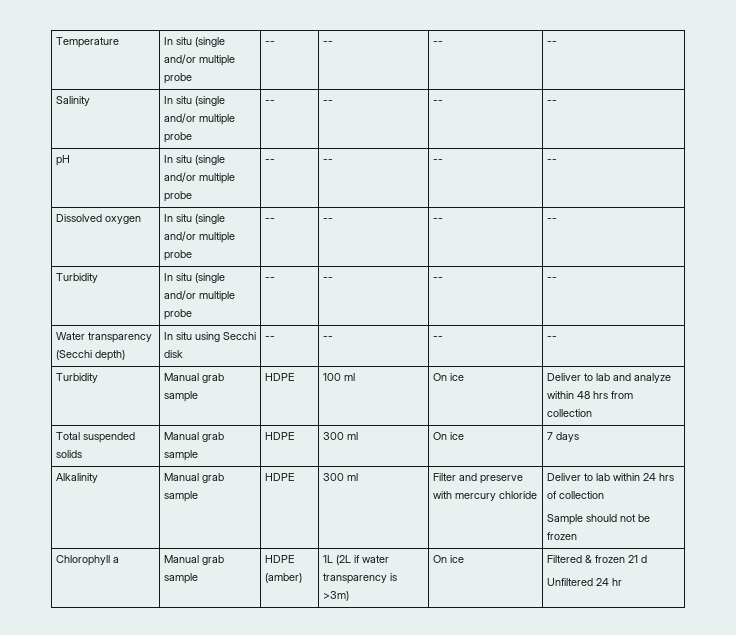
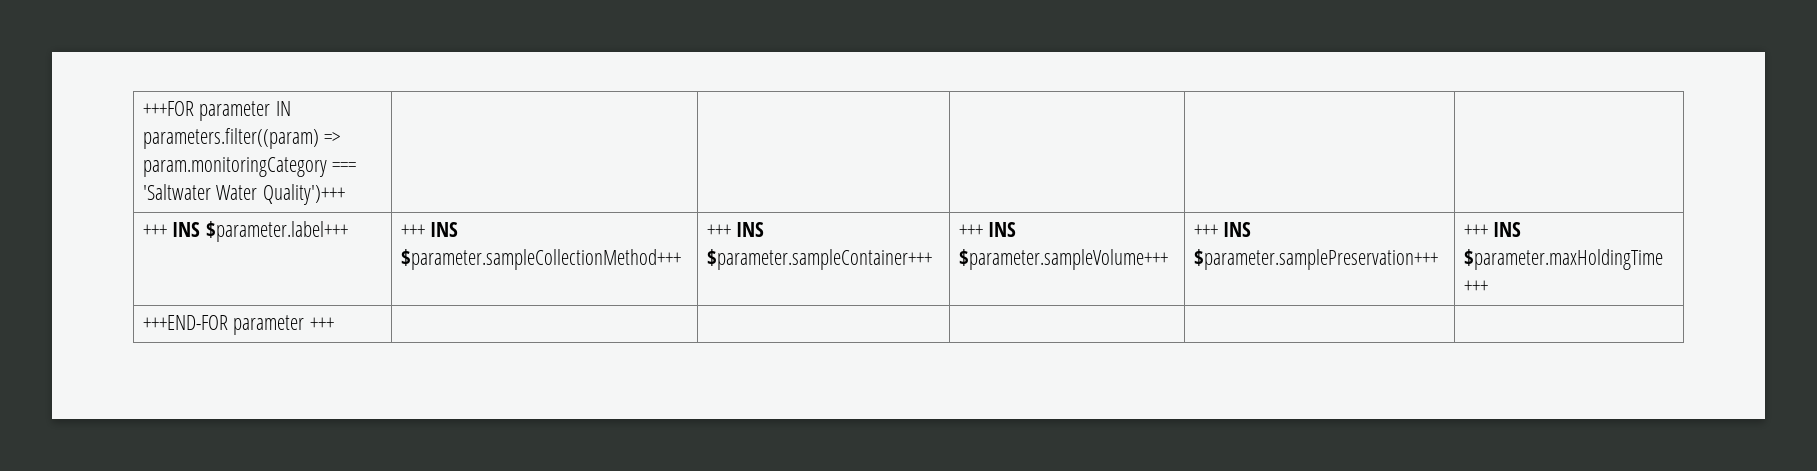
[55,37,119,48] [163,37,225,47] [163,54,235,66] [163,73,192,84] [264,41,275,45] [322,41,333,45] [432,41,443,45] [546,41,557,45] [55,96,90,106] [163,96,225,106] [163,113,235,125] [163,132,192,143] [264,100,275,104] [322,100,333,104] [432,100,443,104] [546,100,557,104] [55,155,70,166] [163,155,225,165] [163,172,235,184] [163,191,192,202] [264,159,275,163] [322,159,333,163] [432,159,443,163] [546,159,557,163] [55,214,141,224] [163,214,225,224] [163,231,235,243] [163,250,192,261] [264,218,275,222] [322,218,333,222] [432,218,443,222] [546,218,557,222] [55,273,98,283] [163,273,225,283] [163,290,235,302] [163,309,192,320] [264,277,275,281] [322,277,333,281] [432,277,443,281] [546,277,557,281] [55,332,152,343] [55,350,125,361] [163,332,256,342] [163,350,183,358] [264,336,275,340] [322,336,333,340] [432,336,443,340] [546,336,557,340] [55,373,98,383] [163,373,224,383] [163,391,198,402] [264,373,294,381] [322,373,355,381] [432,373,464,381] [546,373,671,383] [546,391,633,399] [546,409,592,417] [55,432,135,443] [55,450,82,458] [163,432,224,442] [163,450,198,461] [264,432,294,440] [322,432,358,440] [432,432,464,440] [546,432,579,442] [55,473,98,483] [163,473,224,483] [163,491,198,502] [264,473,294,481] [322,473,358,481] [432,473,523,484] [432,491,537,501] [546,473,674,481] [546,491,604,499] [546,514,650,525] [546,532,577,540] [55,555,119,566] [163,555,224,565] [163,573,198,584] [264,555,294,563] [264,573,302,583] [322,555,389,565] [322,573,397,584] [322,591,349,601] [432,555,464,563] [546,555,647,563] [546,578,622,586] Temperature | In situ (single and/or multiple probe | -- | -- | -- | -- // Salinity | In situ (single and/or multiple probe | -- | -- | -- | -- // pH | In situ (single and/or multiple probe | -- | -- | -- | -- // Dissolved oxygen | In situ (single and/or multiple probe | -- | -- | -- | -- // Turbidity | In situ (single and/or multiple probe | -- | -- | -- | -- // Water transparency (Secchi depth) | In situ using Secchi disk | -- | -- | -- | -- // Turbidity | Manual grab sample | HDPE | 100 ml | On ice | Deliver to lab and analyze within 48 hrs from collection // Total suspended solids | Manual grab sample | HDPE | 300 ml | On ice | 7 days // Alkalinity | Manual grab sample | HDPE | 300 ml | Filter and preserve with mercury chloride | Deliver to lab within 24 hrs of collection // Sample should not be frozen // Chlorophyll a | Manual grab sample | HDPE (amber) | 1L (2L if water transparency is >3m) | On ice | Filtered & frozen 21 d // Unfiltered 24 hr -> [142,101,292,121] [142,128,341,149] [142,157,357,177] [142,184,346,205] [142,221,349,242] [400,222,459,237] [400,249,681,270] [706,222,765,237] [706,249,932,270] [958,222,1017,237] [958,249,1168,270] [1193,222,1252,237] [1193,249,1438,270] [1463,222,1522,237] [1463,249,1663,270] [1463,280,1488,293] [142,315,335,335] +++FOR parameter IN parameters.filter((param) => param.monitoringCategory === 'Saltwater Water Quality')+++ | | | | | // +++ INS $parameter.label+++ | +++ INS $parameter.sampleCollectionMethod+++ | +++ INS $parameter.sampleContainer+++ | +++ INS $parameter.sampleVolume+++ | +++ INS $parameter.samplePreservation+++ | +++ INS $parameter.maxHoldingTime +++ // +++END-FOR parameter +++ | | | | |

